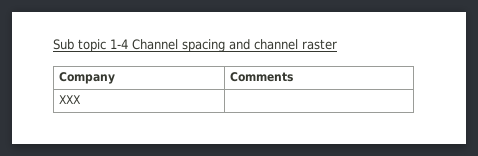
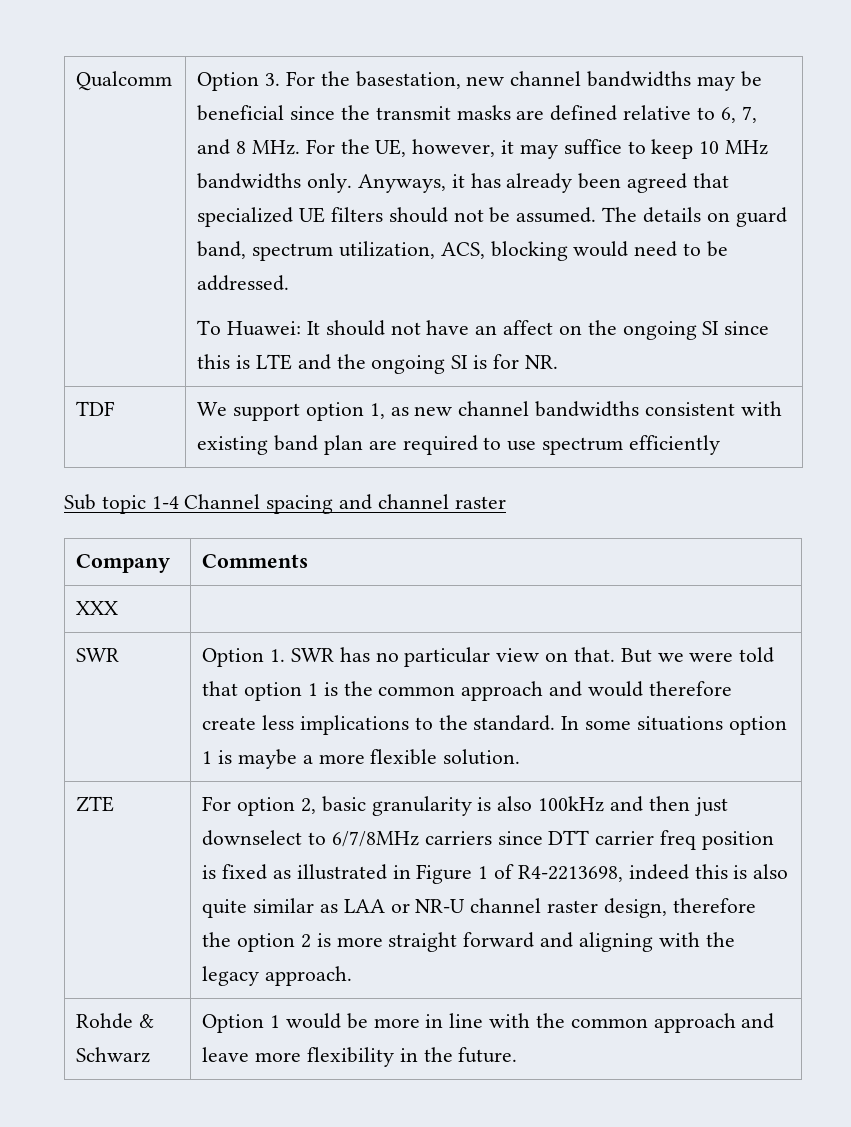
(53, 44) none -> [76,71,173,91] [197,71,762,91] [197,105,757,123] [197,139,768,159] [197,173,729,193] [197,207,787,227] [197,241,728,261] [197,275,290,291] [197,320,770,340] [197,354,558,374] [76,401,116,416] [197,401,782,421] [197,435,720,455] Qualcomm | Option 3. For the basestation, new channel bandwidths may be beneficial since the transmit masks are defined relative to 6, 7, and 8 MHz. For the UE, however, it may suffice to keep 10 MHz bandwidths only. Anyways, it has already been agreed that specialized UE filters should not be assumed. The details on guard band, spectrum utilization, ACS, blocking would need to be addressed. // To Huawei: It should not have an affect on the ongoing SI since this is LTE and the ongoing SI is for NR. // TDF | We support option 1, as new channel bandwidths consistent with existing band plan are required to use spectrum efficiently //
(81, 99) none -> [76,648,120,662] [202,647,775,667] [202,681,732,701] [202,715,787,735] [202,749,521,769] [76,796,115,812] [202,796,728,816] [202,830,774,850] [202,864,789,884] [202,898,756,918] [202,932,735,952] [202,966,353,986] [76,1013,155,1029] [76,1047,151,1063] [202,1013,775,1033] [202,1047,518,1067] // SWR | Option 1. SWR has no particular view on that. But we were told that option 1 is the common approach and would therefore create less implications to the standard. In some situations option 1 is maybe a more flexible solution. // ZTE | For option 2, basic granularity is also 100kHz and then just downselect to 6/7/8MHz carriers since DTT carrier freq position is fixed as illustrated in Figure 1 of R4-2213698, indeed this is also quite similar as LAA or NR-U channel raster design, therefore the option 2 is more straight forward and aligning with the legacy approach. // Rohde & Schwarz | Option 1 would be more in line with the common approach and leave more flexibility in the future.

